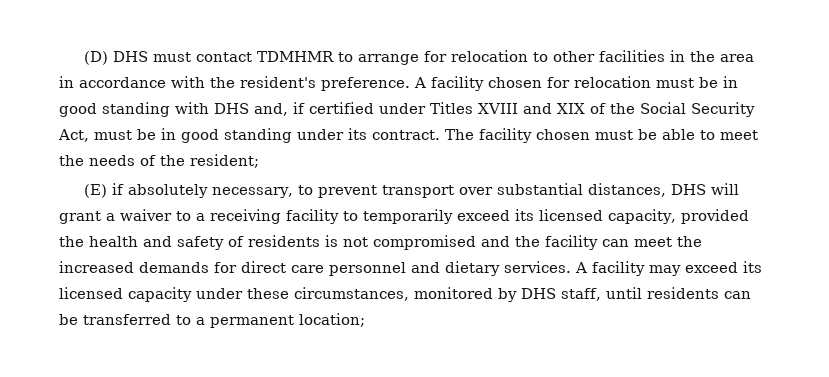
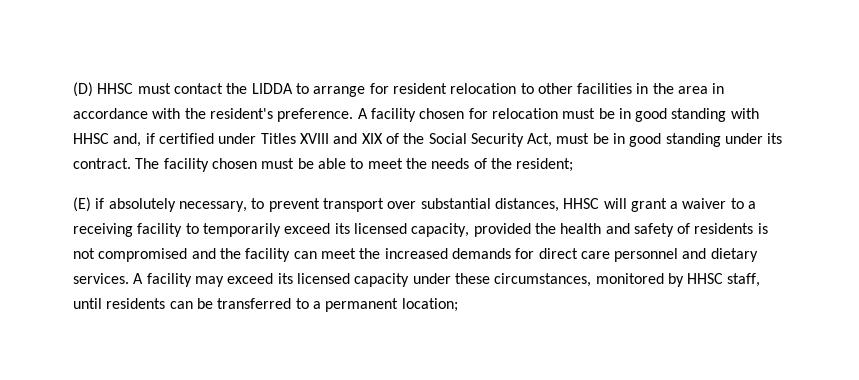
[112,51,148,62] DHS -> [97,83,134,94] HHSC
[256,51,334,62] TDMHMR -> [226,83,293,94] the LIDDA
(447, 56) none -> [392,83,447,94] resident
[214,103,249,114] DHS -> [73,133,109,144] HHSC
[670,184,706,195] DHS -> [563,198,600,209] HHSC
[521,288,556,299] DHS -> [687,273,724,284] HHSC

